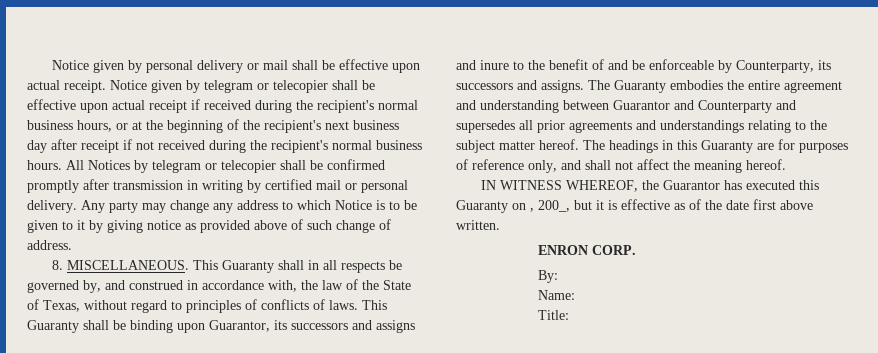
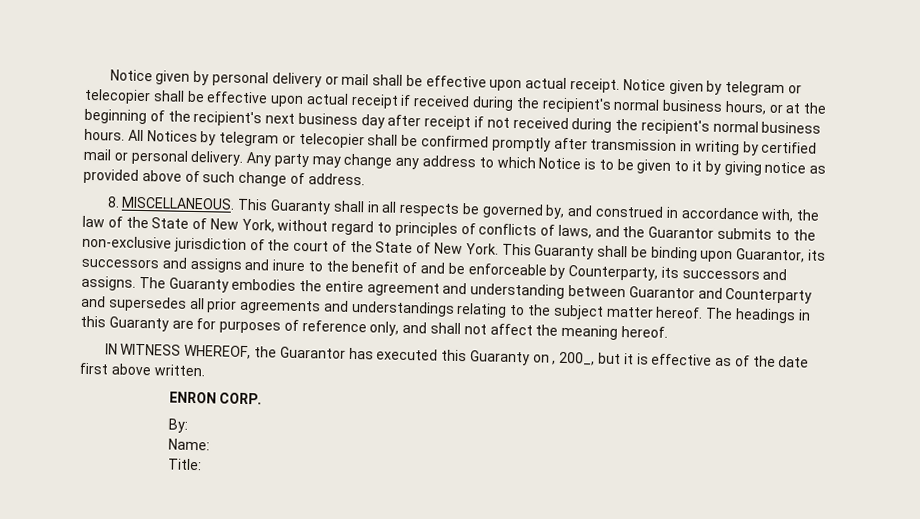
[43,300,80,312] Texas, -> [209,218,275,233] New York,
[329,300,358,310] laws. -> [557,224,816,241] [82,235,499,255] laws, and the Guarantor submits to the non-exclusive jurisdiction of the court of the State of New York.

